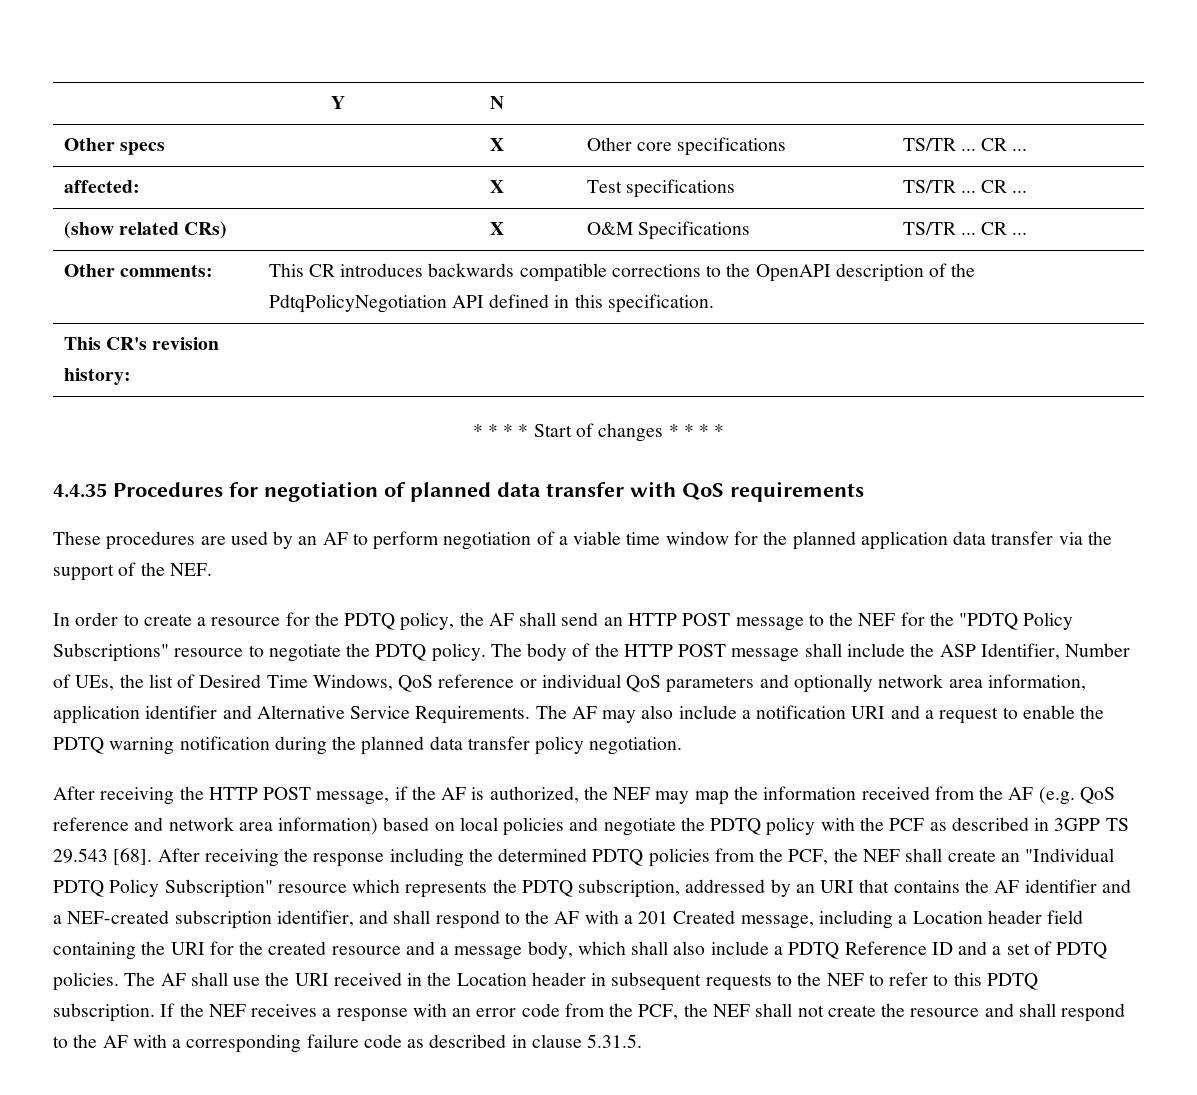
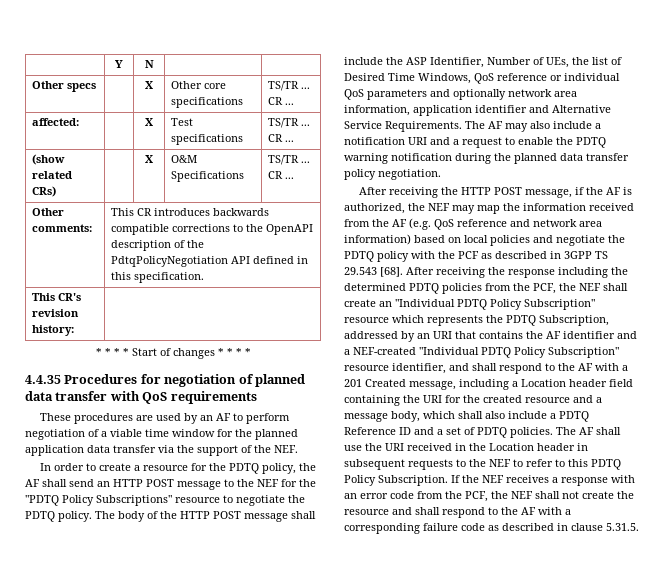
[578,879,681,898] subscription, -> [539,315,609,326] Subscription,
[174,910,272,929] subscription -> [419,347,619,358] [344,365,389,371] "Individual PDTQ Policy Subscription" resource
[53,1003,155,1022] subscription. -> [344,475,448,486] Policy Subscription.

